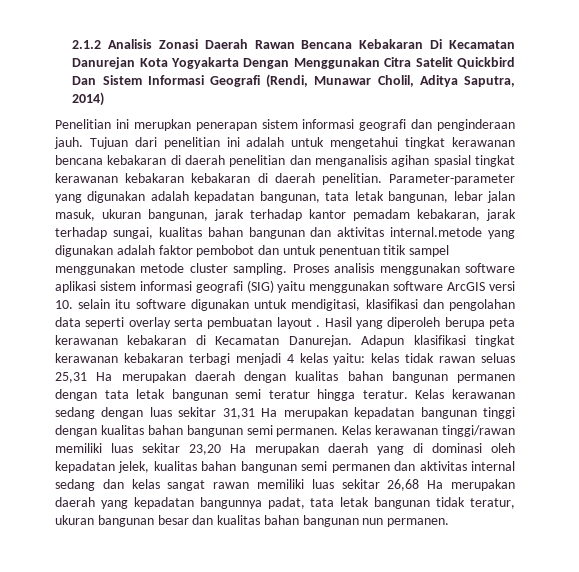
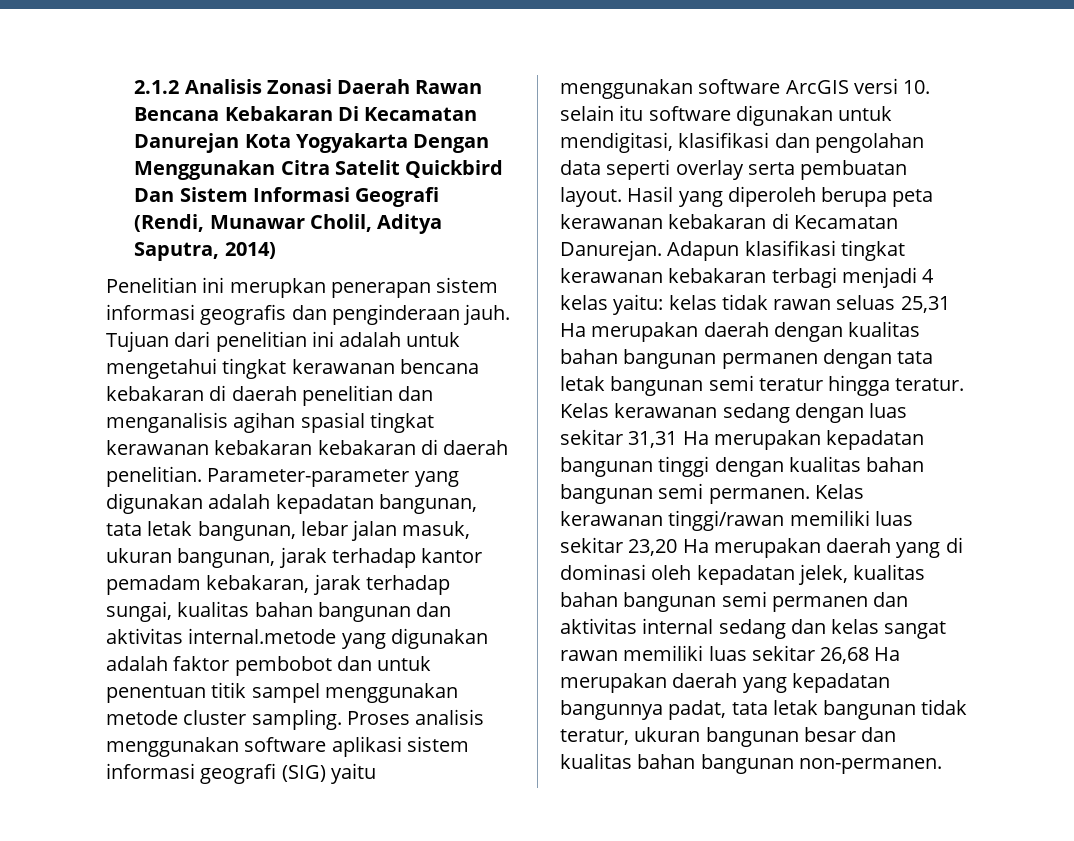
[359,119,407,131] geografi -> [200,304,287,325] geografis
[276,317,321,329] layout . -> [560,187,622,207] layout.
[362,518,450,527] nun permanen. -> [798,758,942,774] non-permanen.

